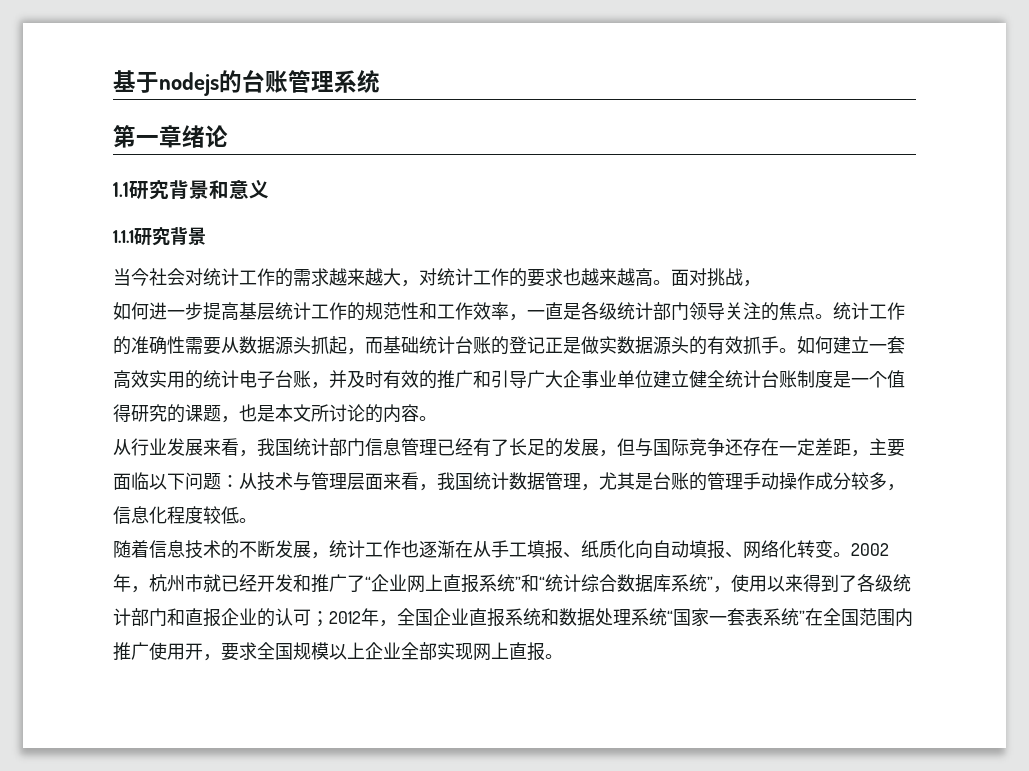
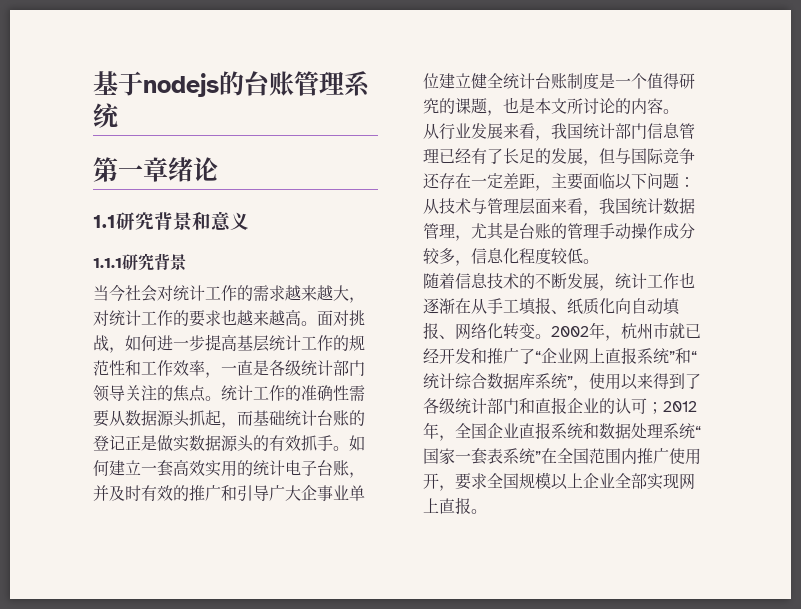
(761, 283) // -> (125, 350) none

